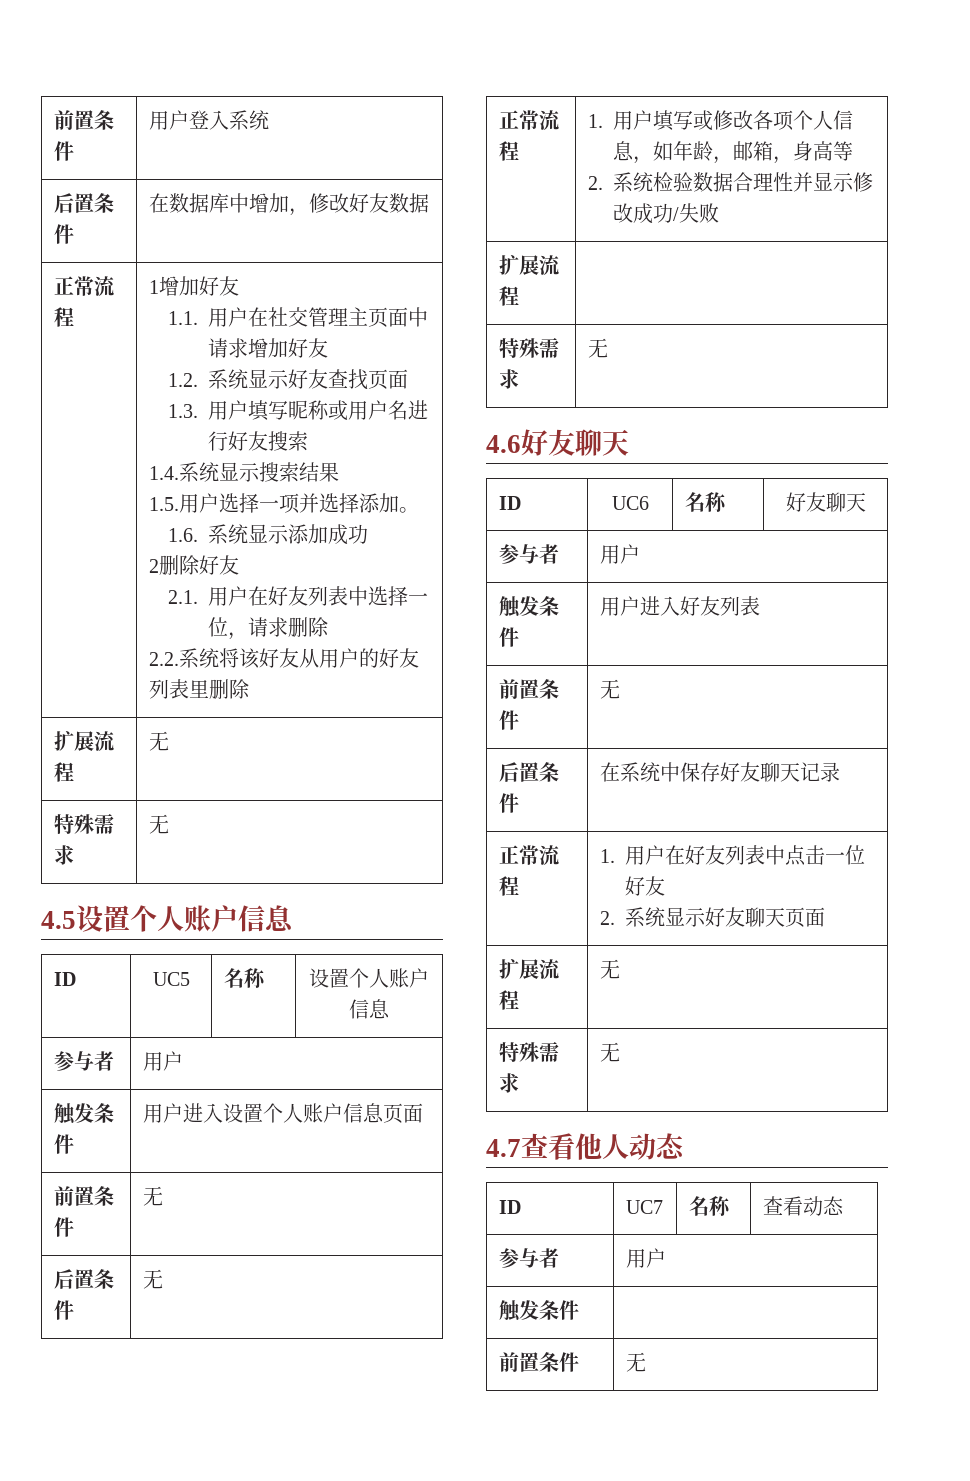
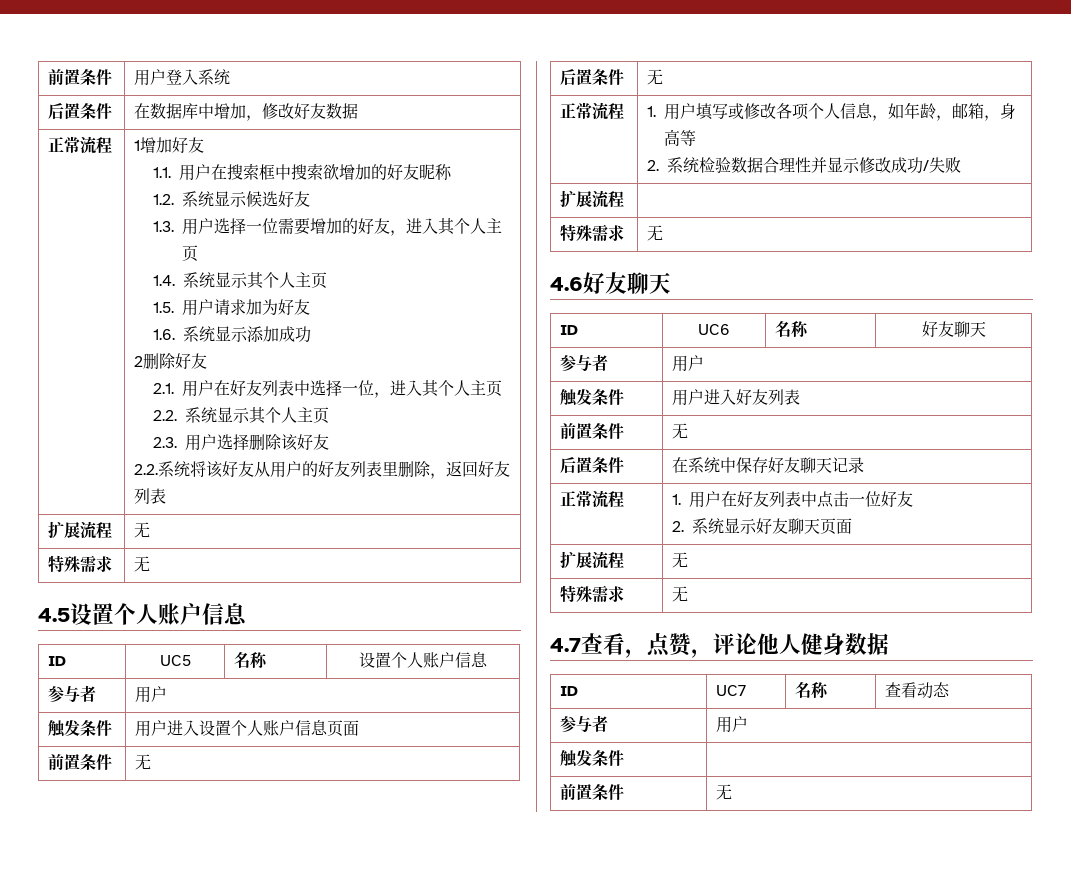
[267,307,428,327] [207,338,328,358] 社交管理主页面中请求增加好友 -> [226,163,452,180] 搜索框中搜索欲增加的好友昵称
[287,369,408,390] 好友查找页面 -> [245,191,310,207] 候选好友
[247,400,428,421] [207,431,308,451] [148,462,339,482] [148,493,419,514] 填写昵称或用户名进行好友搜索 // 1.4.系统显示搜索结果 // 1.5.用户选择一项并选择添加。 -> [213,218,502,236] [181,245,198,262] [152,272,327,289] [152,299,310,316] 选择一位需要增加的好友，进入其个人主页 // 1.4.系统显示其个人主页 // 1.5.用户请求加为好友
[247,617,329,637] 请求删除 -> [389,380,502,397] [152,407,329,424] [152,434,329,451] 进入其个人主页 // 2.2.系统显示其个人主页 // 2.3.用户选择删除该好友
(250, 689) none -> [430,461,511,479] [134,488,167,504] ，返回好友列表
[575,1133,685,1160] 他人动态 -> [625,633,889,658] ，点赞，评论他人健身数据

